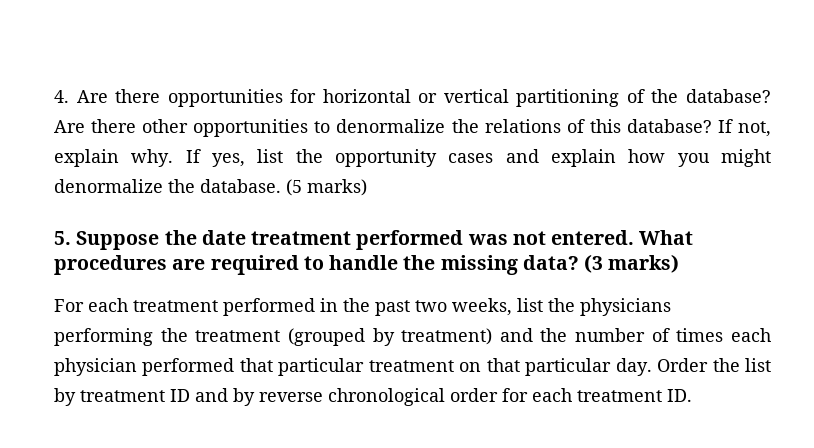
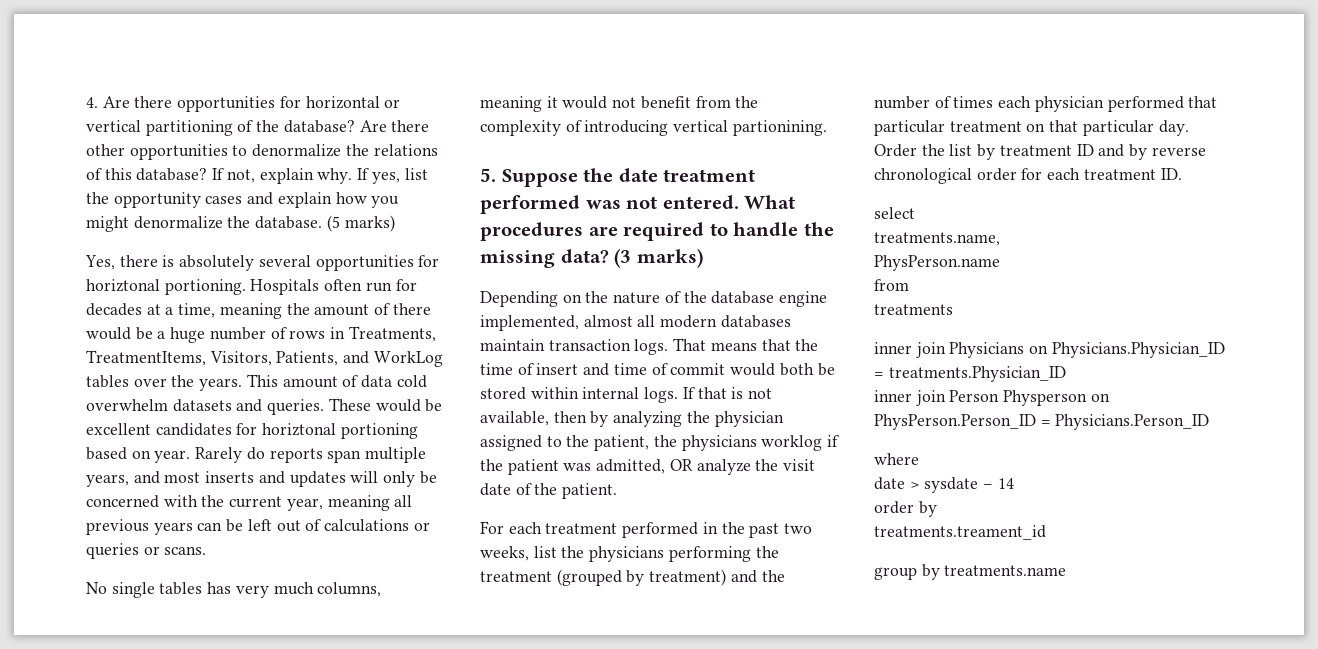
(367, 187) none -> [85,255,440,271] [86,279,417,295] [86,303,431,319] [86,326,436,343] [86,350,443,367] [86,374,427,391] [86,398,443,415] [86,423,418,439] [86,447,427,463] [86,471,437,487] [86,495,413,511] [86,519,430,535] [86,543,207,559] [86,582,382,598] [480,96,759,112] [480,120,827,136] // Yes, there is absolutely several opportunities for horiztonal portioning. Hospitals often run for decades at a time, meaning the amount of there would be a huge number of rows in Treatments, TreatmentItems, Visitors, Patients, and WorkLog tables over the years. This amount of data cold overwhelm datasets and queries. These would be excellent candidates for horiztonal portioning based on year. Rarely do reports span multiple years, and most inserts and updates will only be concerned with the current year, meaning all previous years can be left out of calculations or queries or scans. // No single tables has very much columns, meaning it would not benefit from the complexity of introducing vertical partionining.
(680, 263) none -> [480,291,828,307] [480,315,791,331] [480,338,819,355] [480,363,835,376] [480,387,773,403] [480,411,784,427] [480,435,840,451] [480,459,816,475] [480,483,618,499] // Depending on the nature of the database engine implemented, almost all modern databases maintain transaction logs. That means that the time of insert and time of commit would both be stored within internal logs. If that is not available, then by analyzing the physician assigned to the patient, the physicians worklog if the patient was admitted, OR analyze the visit date of the patient.
(692, 395) none -> [874,207,915,219] [874,232,1000,246] [874,255,1000,271] [874,279,909,291] [874,304,953,315] [874,342,1225,358] [874,366,1066,382] [874,390,1110,406] [874,414,1210,430] [874,453,919,465] [874,477,1014,493] [874,501,937,517] [874,525,1046,540] [874,564,1067,580] // select // treatments.name, // PhysPerson.name // from // treatments // inner join Physicians on Physicians.Physician_ID = treatments.Physician_ID // inner join Person Physperson on PhysPerson.Person_ID = Physicians.Person_ID // where // date > sysdate – 14 // order by // treatments.treament_id // group by treatments.name

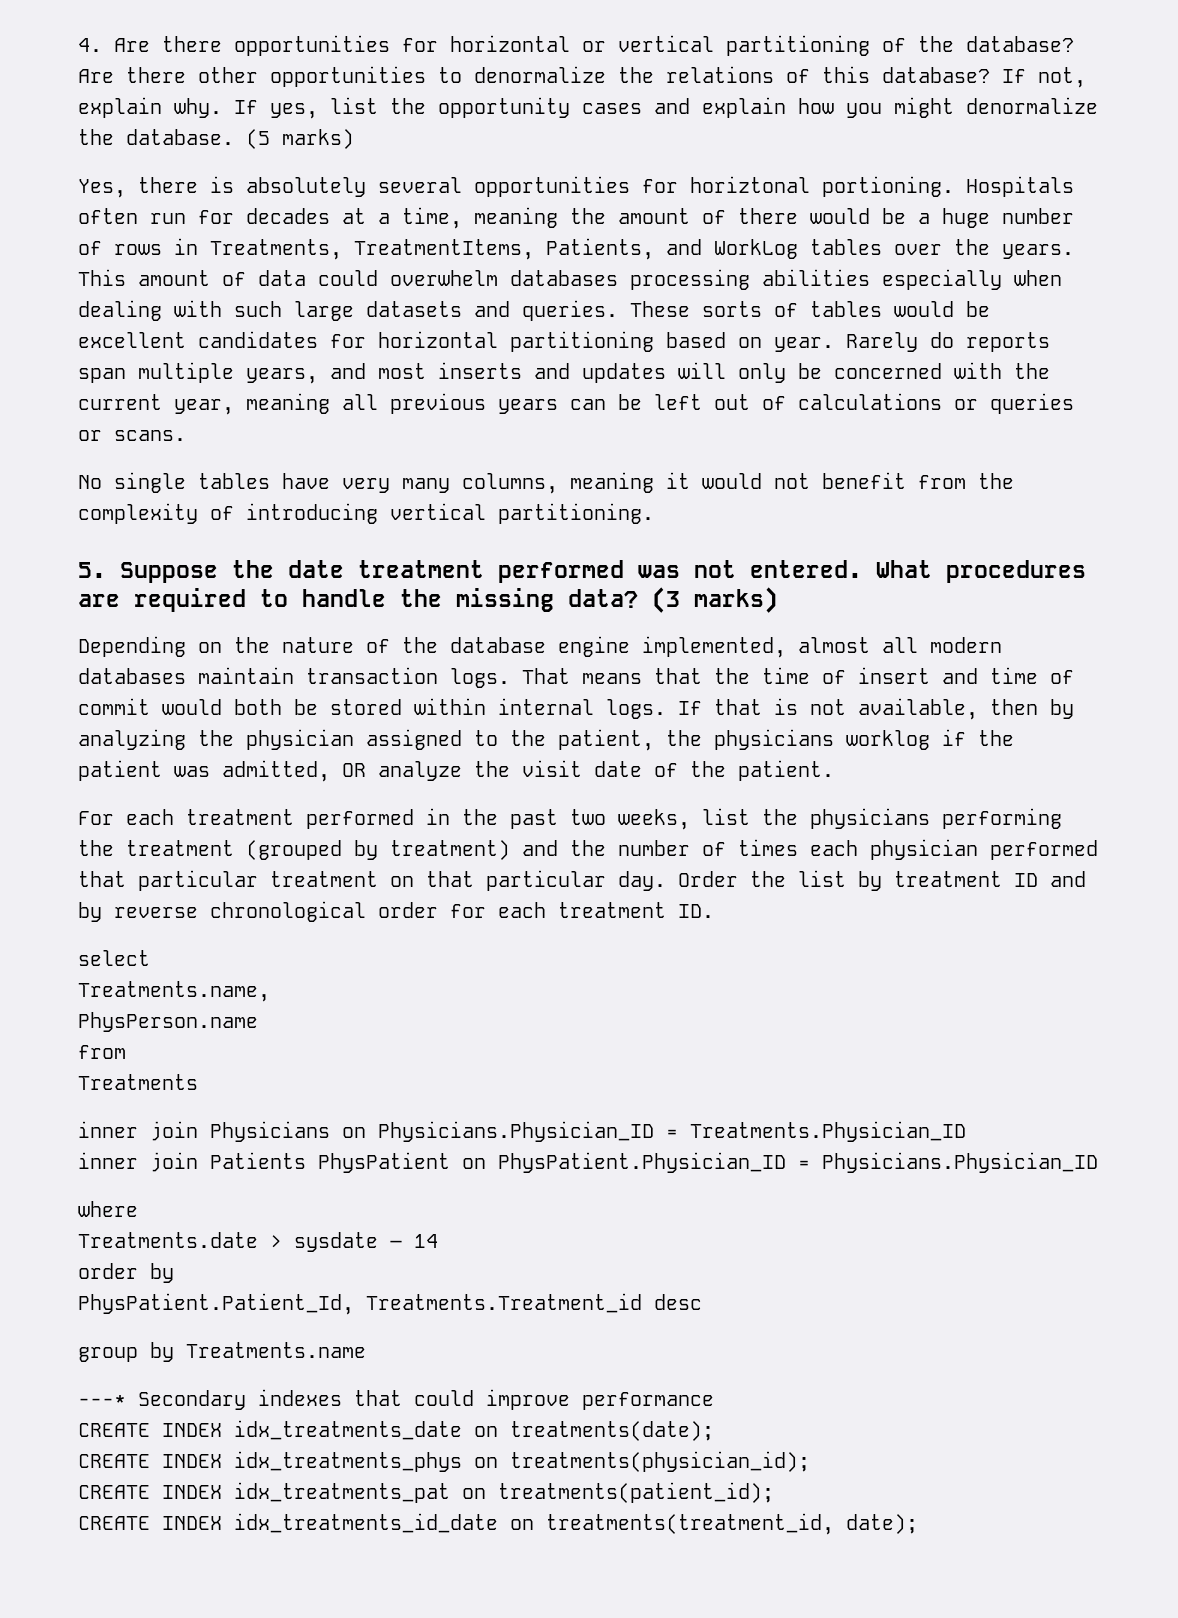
[209,351,272,366] Visitors, -> (534, 249) none
[396,375,427,388] [86,399,168,411] cold overwhelm -> [318,269,1062,290] [78,300,354,321] could overwhelm databases processing abilities especially when dealing with such large
(371, 404) none -> [702,301,882,317] sorts of tables
[262,423,418,439] horiztonal portioning -> [378,331,654,352] horizontal partitioning
[207,582,314,598] has very much -> [282,473,450,493] have very many
[732,120,827,136] partionining. -> [498,503,654,524] partitioning.
[874,232,1000,246] treatments.name, -> [78,981,270,1002] Treatments.name,
[874,304,953,315] treatments -> [78,1074,198,1090] Treatments
[888,366,1066,382] [874,390,1110,406] [874,414,1210,430] treatments.Physician_ID // inner join Person Physperson on PhysPerson.Person_ID = Physicians.Person_ID -> [690,1121,966,1142] [78,1152,1098,1173] Treatments.Physician_ID // inner join Patients PhysPatient on PhysPatient.Physician_ID = Physicians.Physician_ID
[874,477,905,490] date -> [78,1232,258,1248] Treatments.date
[874,525,1046,540] treatments.treament_id -> [78,1293,702,1315] PhysPatient.Patient_Id, Treatments.Treatment_id desc
[944,565,1067,576] treatments.name -> [186,1342,366,1358] [78,1389,714,1410] [78,1420,714,1441] [78,1451,810,1472] [78,1482,774,1503] [78,1513,918,1535] Treatments.name // ---* Secondary indexes that could improve performance // CREATE INDEX idx_treatments_date on treatments(date); // CREATE INDEX idx_treatments_phys on treatments(physician_id); // CREATE INDEX idx_treatments_pat on treatments(patient_id); // CREATE INDEX idx_treatments_id_date on treatments(treatment_id, date);

